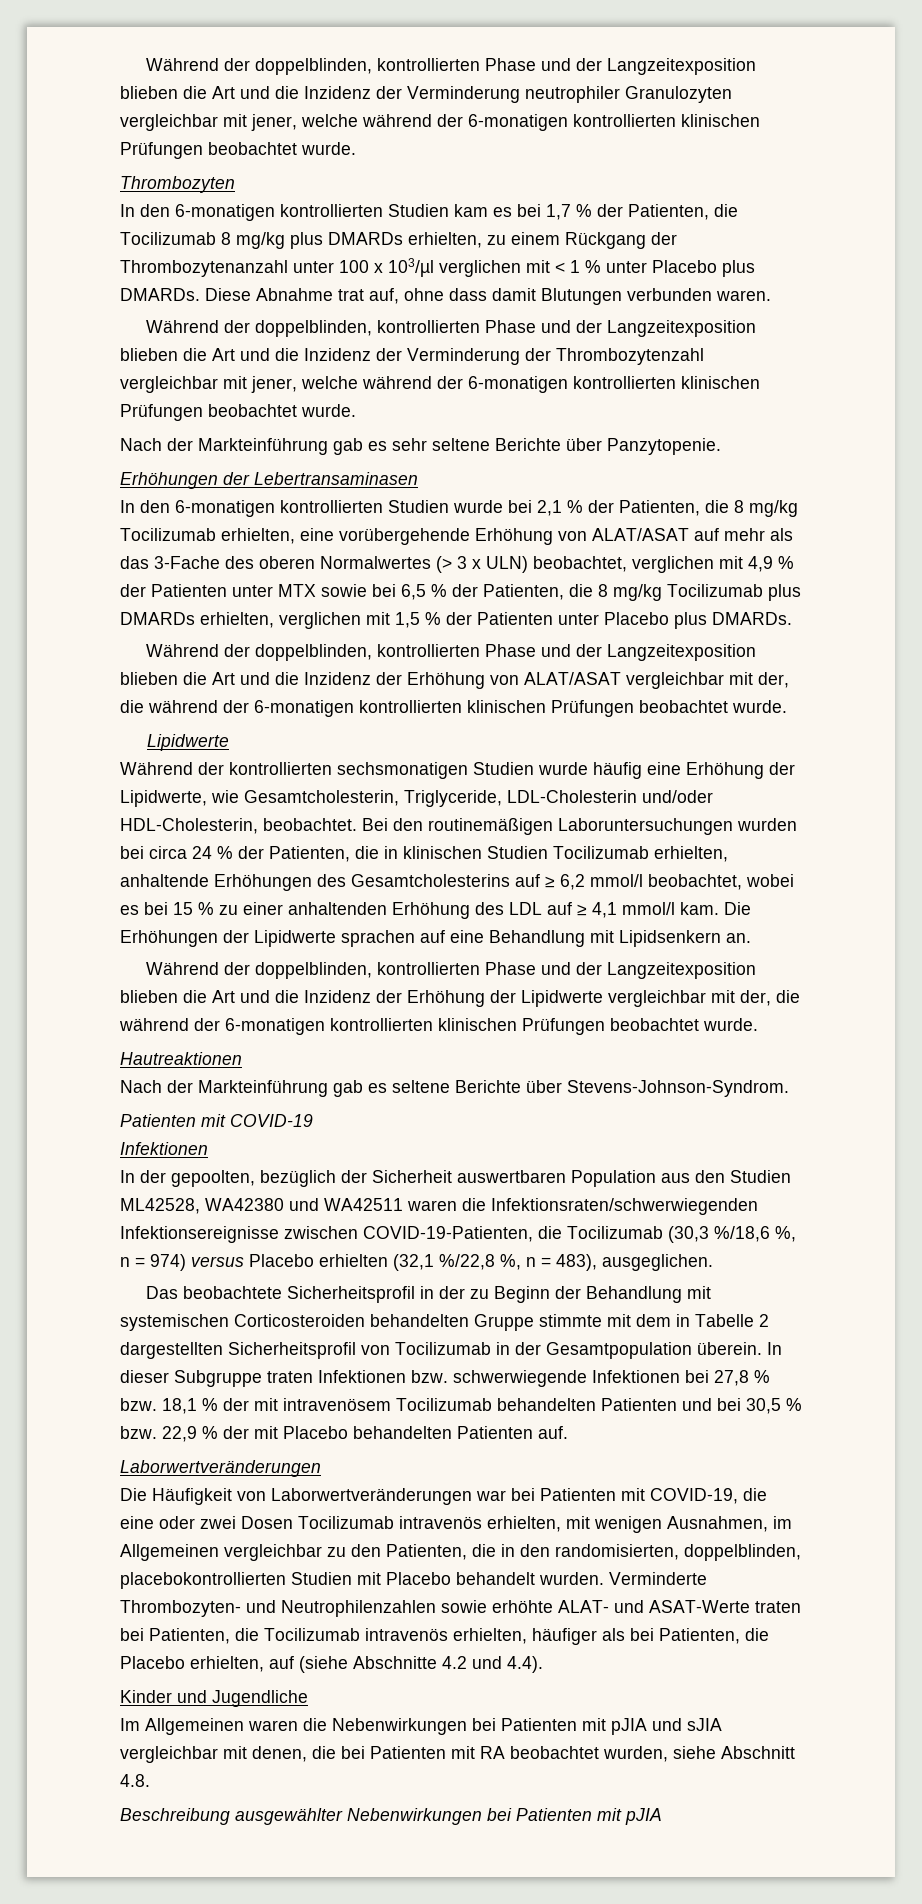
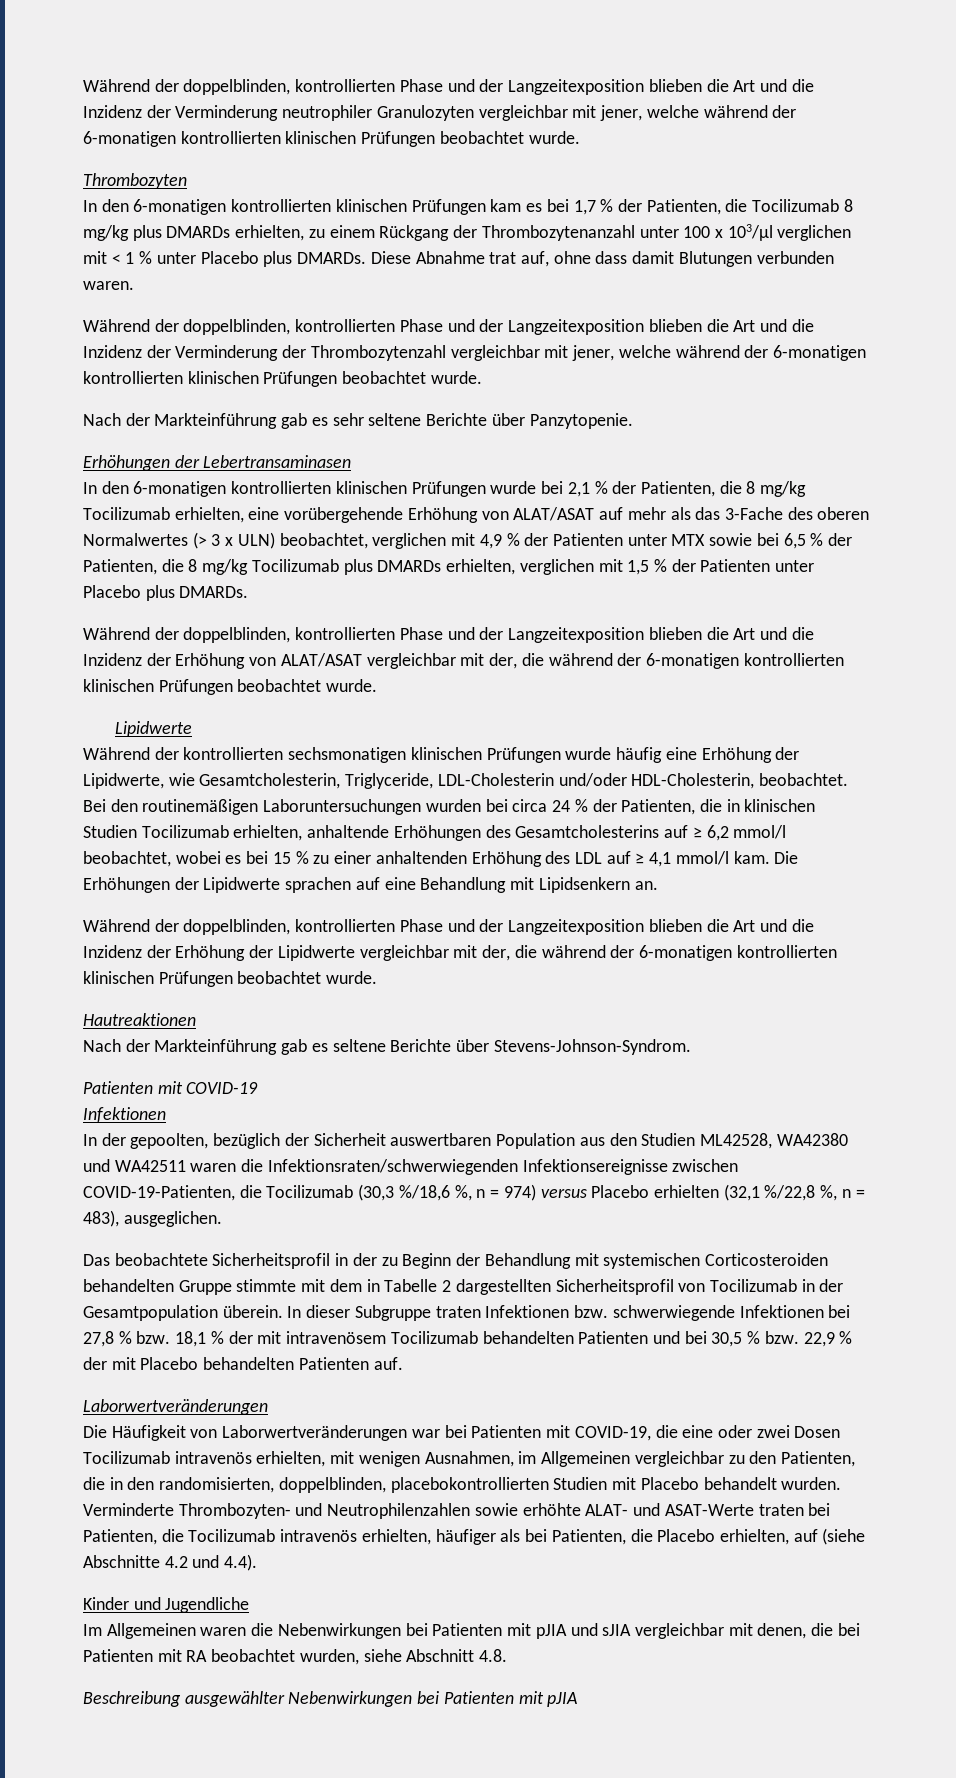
[388,204,449,217] Studien -> [335,199,486,215] klinischen Prüfungen
[388,500,449,513] Studien -> [335,481,486,497] klinischen Prüfungen
[473,762,534,775] Studien -> [410,747,561,763] klinischen Prüfungen

